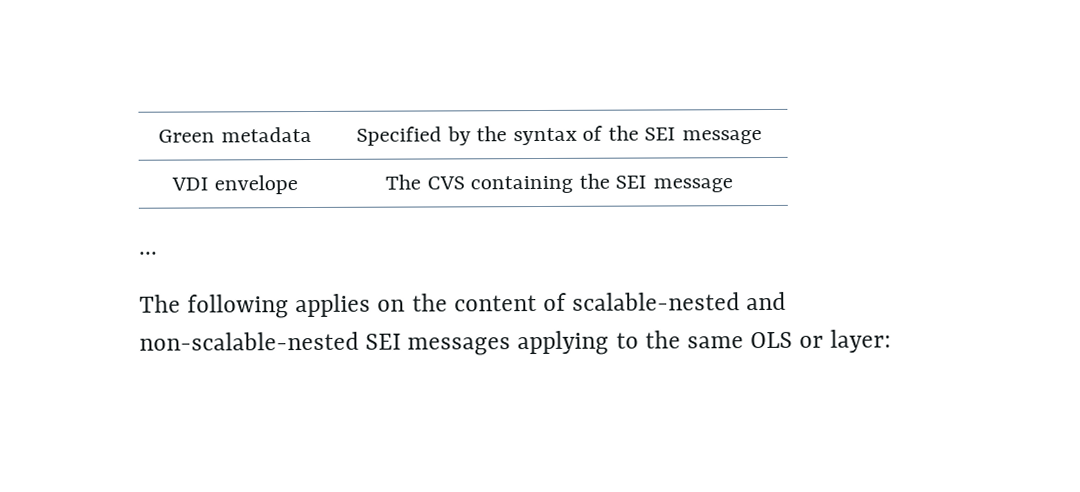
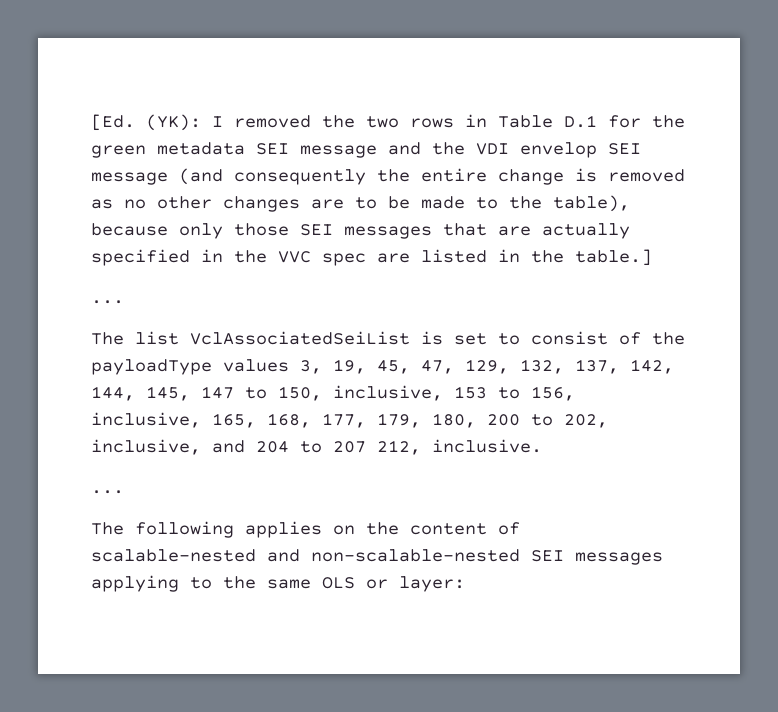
[158,126,312,143] [356,125,762,146] [170,175,299,195] [385,173,733,194] Green metadata | Specified by the syntax of the SEI message // VDI envelope | The CVS containing the SEI message -> [91,114,685,131] [91,142,641,158] [91,168,685,185] [91,195,630,212] [91,223,630,239] [91,249,652,266] [91,300,124,304] [91,331,685,345] [91,359,674,375] [91,385,575,401] [91,412,608,428] [91,439,542,455] [Ed. (YK): I removed the two rows in Table D.1 for the green metadata SEI message and the VDI envelop SEI message (and consequently the entire change is removed as no other changes are to be made to the table), because only those SEI messages that are actually specified in the VVC spec are listed in the table.] // ... // The list VclAssociatedSeiList is set to consist of the payloadType values 3, 19, 45, 47, 129, 132, 137, 142, 144, 145, 147 to 150, inclusive, 153 to 156, inclusive, 165, 168, 177, 179, 180, 200 to 202, inclusive, and 204 to 207 212, inclusive.

